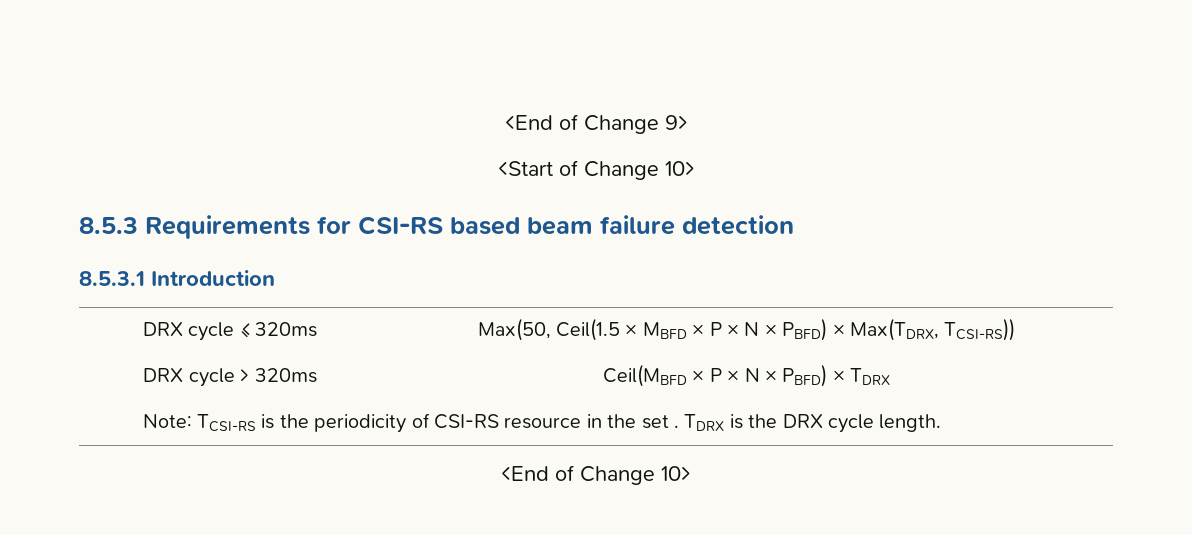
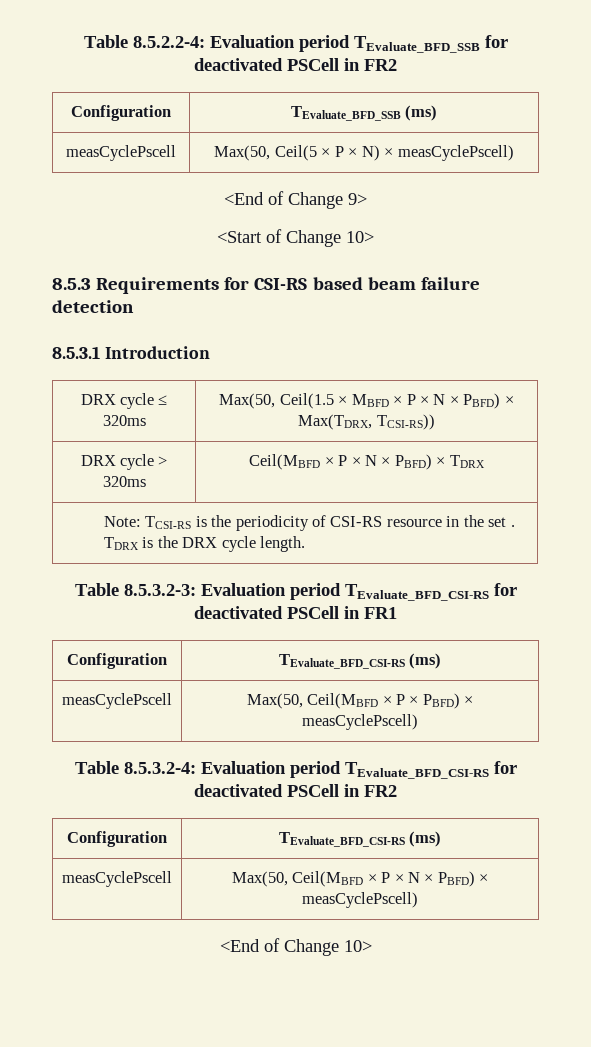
(504, 122) none -> [83,35,508,53] [194,58,397,71] [71,105,171,121] [290,105,438,121] [66,145,176,161] [214,145,514,161] Table 8.5.2.2-4: Evaluation period TEvaluate_BFD_SSB for deactivated PSCell in FR2 // Configuration | TEvaluate_BFD_SSB (ms) // measCyclePscell | Max(50, Ceil(5 × P × N) × measCyclePscell) //
(942, 423) none -> [74,583,517,601] [194,606,397,619] [67,653,167,669] [278,653,442,669] [62,693,172,709] [246,693,474,709] [302,714,418,730] [74,761,517,779] [194,784,397,797] [67,831,167,847] [278,831,442,847] [62,871,172,887] [231,871,489,887] [302,892,418,908] // Table 8.5.3.2-3: Evaluation period TEvaluate_BFD_CSI-RS for deactivated PSCell in FR1 // Configuration | TEvaluate_BFD_CSI-RS (ms) // measCyclePscell | Max(50, Ceil(MBFD × P × PBFD) × measCyclePscell) // Table 8.5.3.2-4: Evaluation period TEvaluate_BFD_CSI-RS for deactivated PSCell in FR2 // Configuration | TEvaluate_BFD_CSI-RS (ms) // measCyclePscell | Max(50, Ceil(MBFD × P × N × PBFD) × measCyclePscell)

